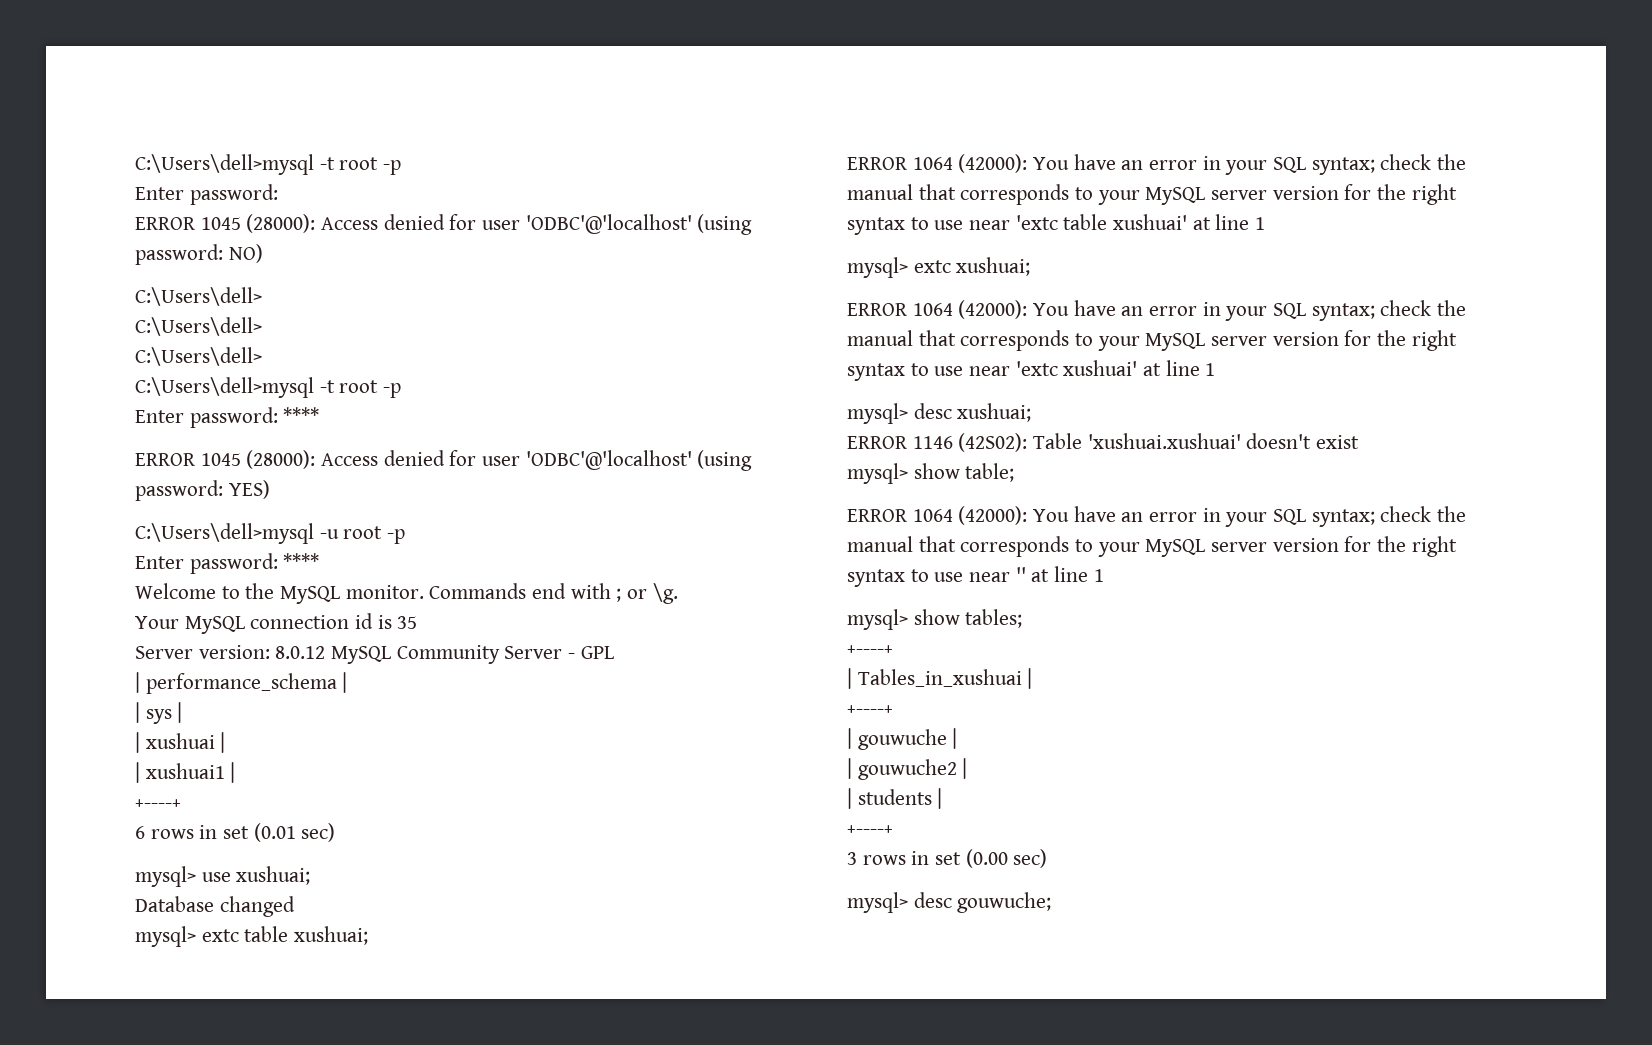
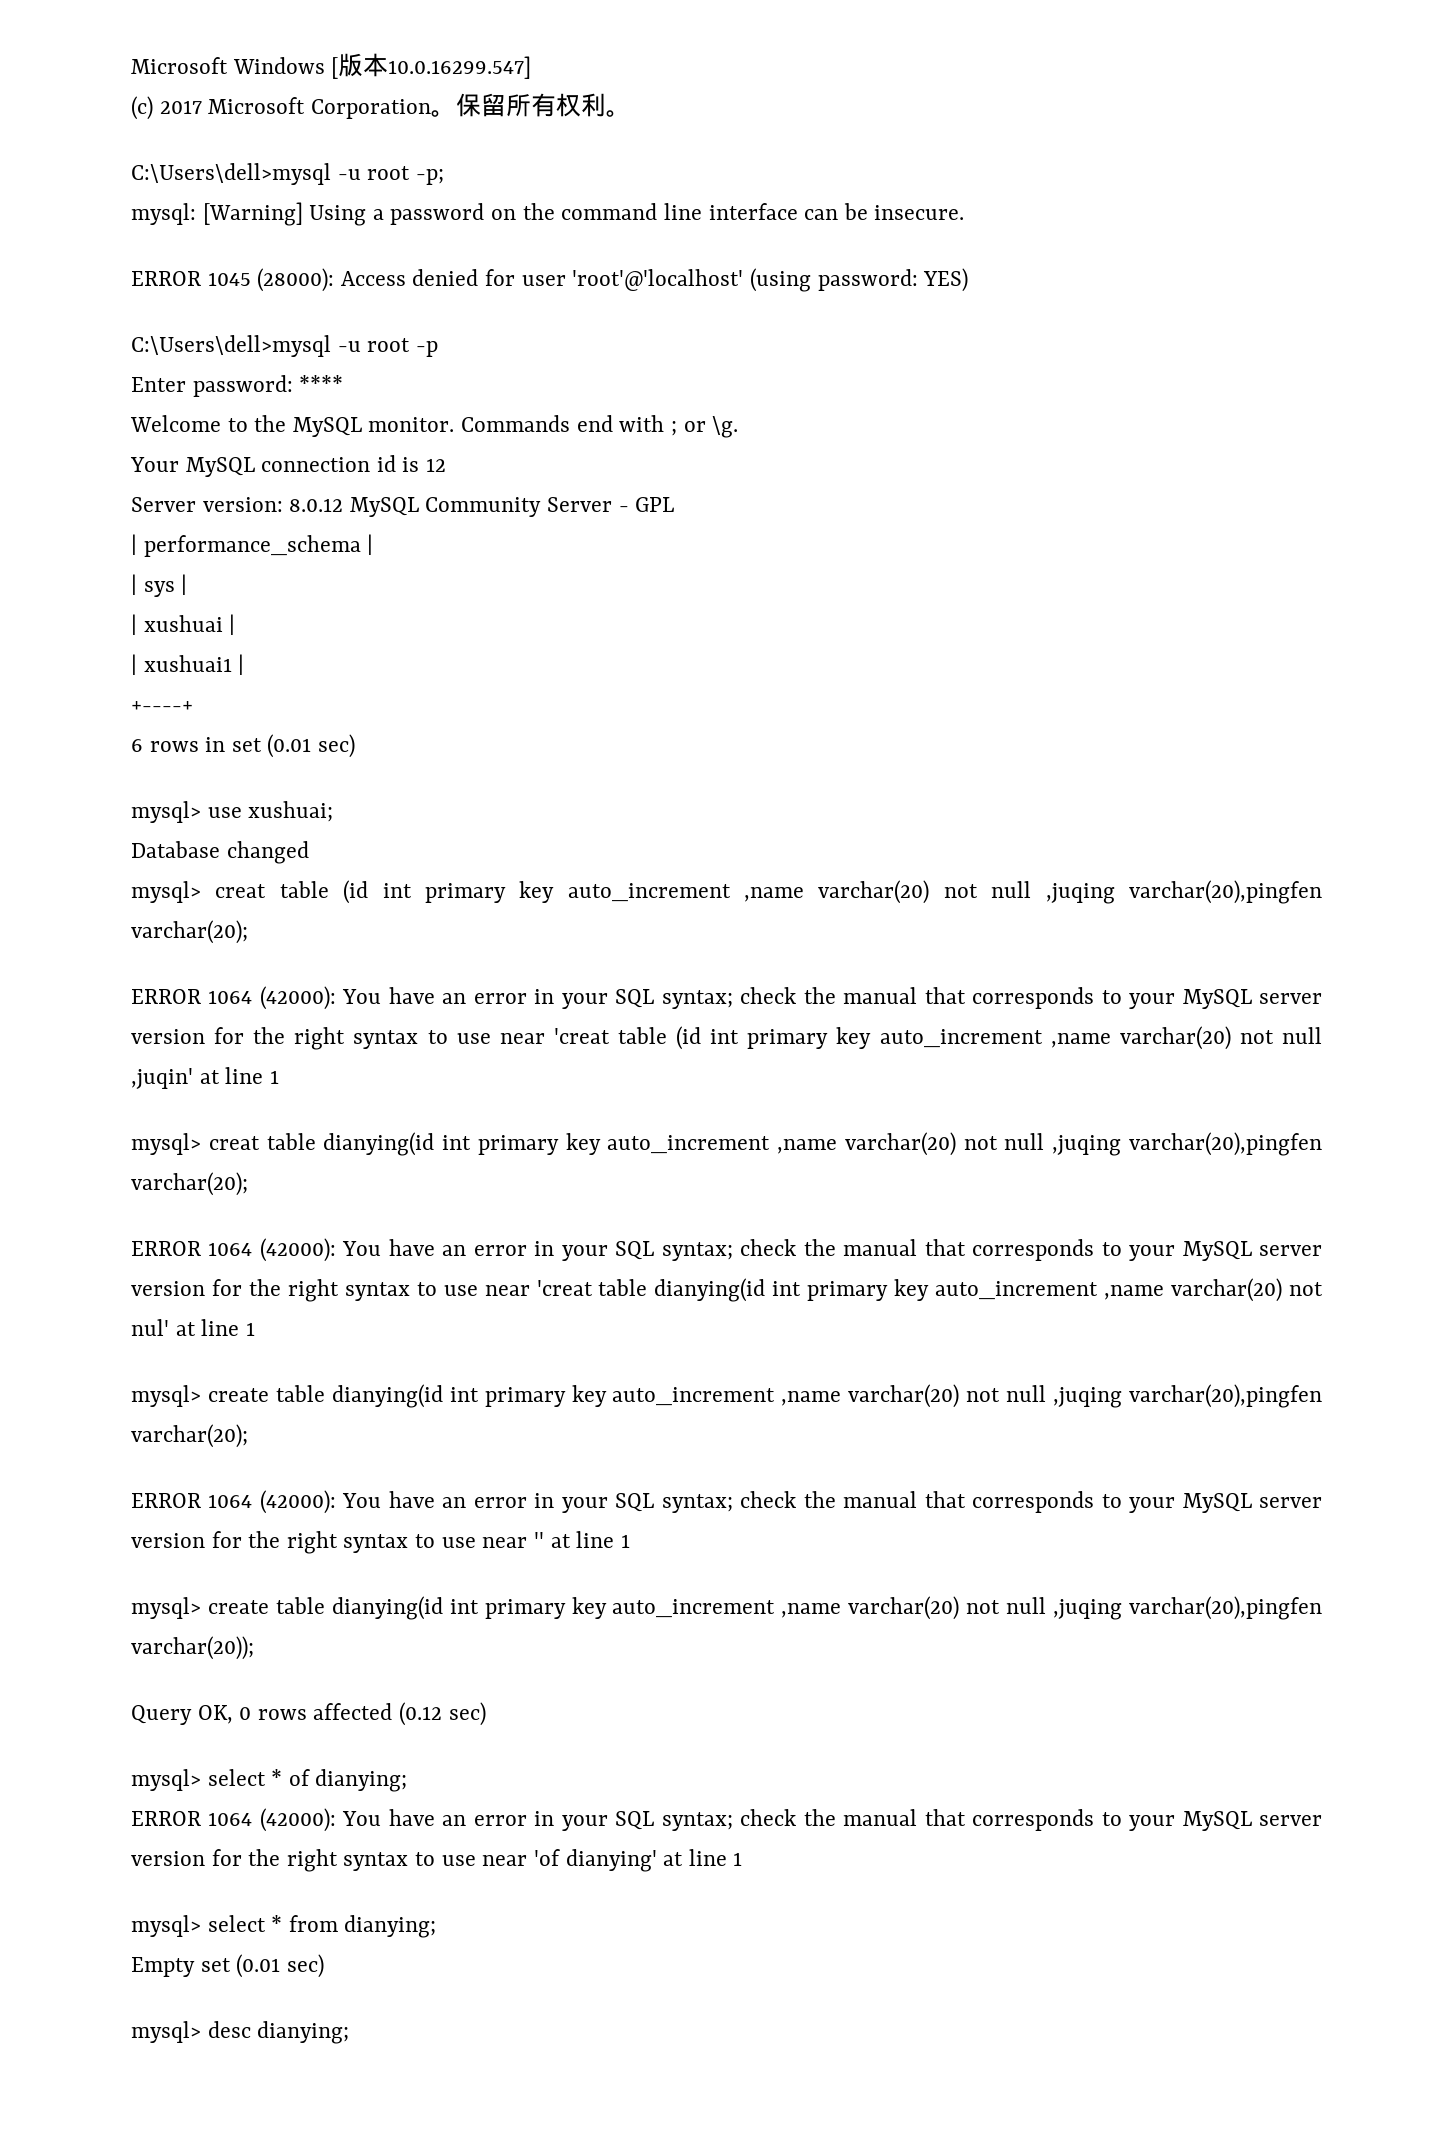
[135,154,402,175] [135,184,278,205] [135,214,753,235] [135,244,263,265] [135,287,262,306] [135,317,262,336] [135,347,262,366] [135,377,402,398] [135,407,320,428] [135,450,692,470] C:\Users\dell>mysql -t root -p // Enter password: // ERROR 1045 (28000): Access denied for user 'ODBC'@'localhost' (using password: NO) // C:\Users\dell> // C:\Users\dell> // C:\Users\dell> // C:\Users\dell>mysql -t root -p // Enter password: **** // ERROR 1045 (28000): Access denied for user 'ODBC'@'localhost' -> [131,53,532,79] [131,93,631,120] [131,163,444,185] [131,202,965,226] [131,268,744,292] Microsoft Windows [版本10.0.16299.547] // (c) 2017 Microsoft Corporation。保留所有权利。 // C:\Users\dell>mysql -u root -p; // mysql: [Warning] Using a password on the command line interface can be insecure. // ERROR 1045 (28000): Access denied for user 'root'@'localhost'
[397,616,418,629] 35 -> [426,458,447,472] 12
[201,926,369,945] extc table xushuai; -> [215,880,1322,904] [131,920,248,944] creat table (id int primary key auto_increment ,name varchar(20) not null ,juqing varchar(20),pingfen varchar(20);
[1015,214,1266,230] [847,257,1031,278] 'extc table xushuai' at line 1 // mysql> extc xushuai; -> [553,1026,1322,1050] [131,1067,279,1089] [131,1132,1323,1156] [131,1172,248,1196] 'creat table (id int primary key auto_increment ,name varchar(20) not null ,juqin' at line 1 // mysql> creat table dianying(id int primary key auto_increment ,name varchar(20) not null ,juqing varchar(20),pingfen varchar(20);
[1015,360,1216,376] [847,403,1032,424] [847,433,1360,452] [847,463,1015,484] 'extc xushuai' at line 1 // mysql> desc xushuai; // ERROR 1146 (42S02): Table 'xushuai.xushuai' doesn't exist // mysql> show table; -> [536,1278,1324,1302] [131,1319,255,1336] [131,1384,1322,1408] [131,1424,248,1448] 'creat table dianying(id int primary key auto_increment ,name varchar(20) not nul' at line 1 // mysql> create table dianying(id int primary key auto_increment ,name varchar(20) not null ,juqing varchar(20),pingfen varchar(20);
[913,609,1023,628] [847,645,893,655] [847,668,1033,689] [847,705,893,715] [847,728,958,750] [847,758,968,780] [847,788,943,809] [847,825,893,835] [847,849,1008,868] show tables; // +----+ // | Tables_in_xushuai | // +----+ // | gouwuche | // | gouwuche2 | // | students | // +----+ // 3 rows in set (0.00 -> [207,1596,1322,1620] [131,1636,254,1660] [131,1702,486,1726] [131,1769,408,1792] [131,1808,1322,1832] [131,1849,743,1872] [131,1915,437,1938] [131,1954,281,1978] create table dianying(id int primary key auto_increment ,name varchar(20) not null ,juqing varchar(20),pingfen varchar(20)); // Query OK, 0 rows affected (0.12 sec) // mysql> select * of dianying; // ERROR 1064 (42000): You have an error in your SQL syntax; check the manual that corresponds to your MySQL server version for the right syntax to use near 'of dianying' at line 1 // mysql> select * from dianying; // Empty set (0.01
[957,892,1052,913] gouwuche; -> [257,2021,350,2044] dianying;

